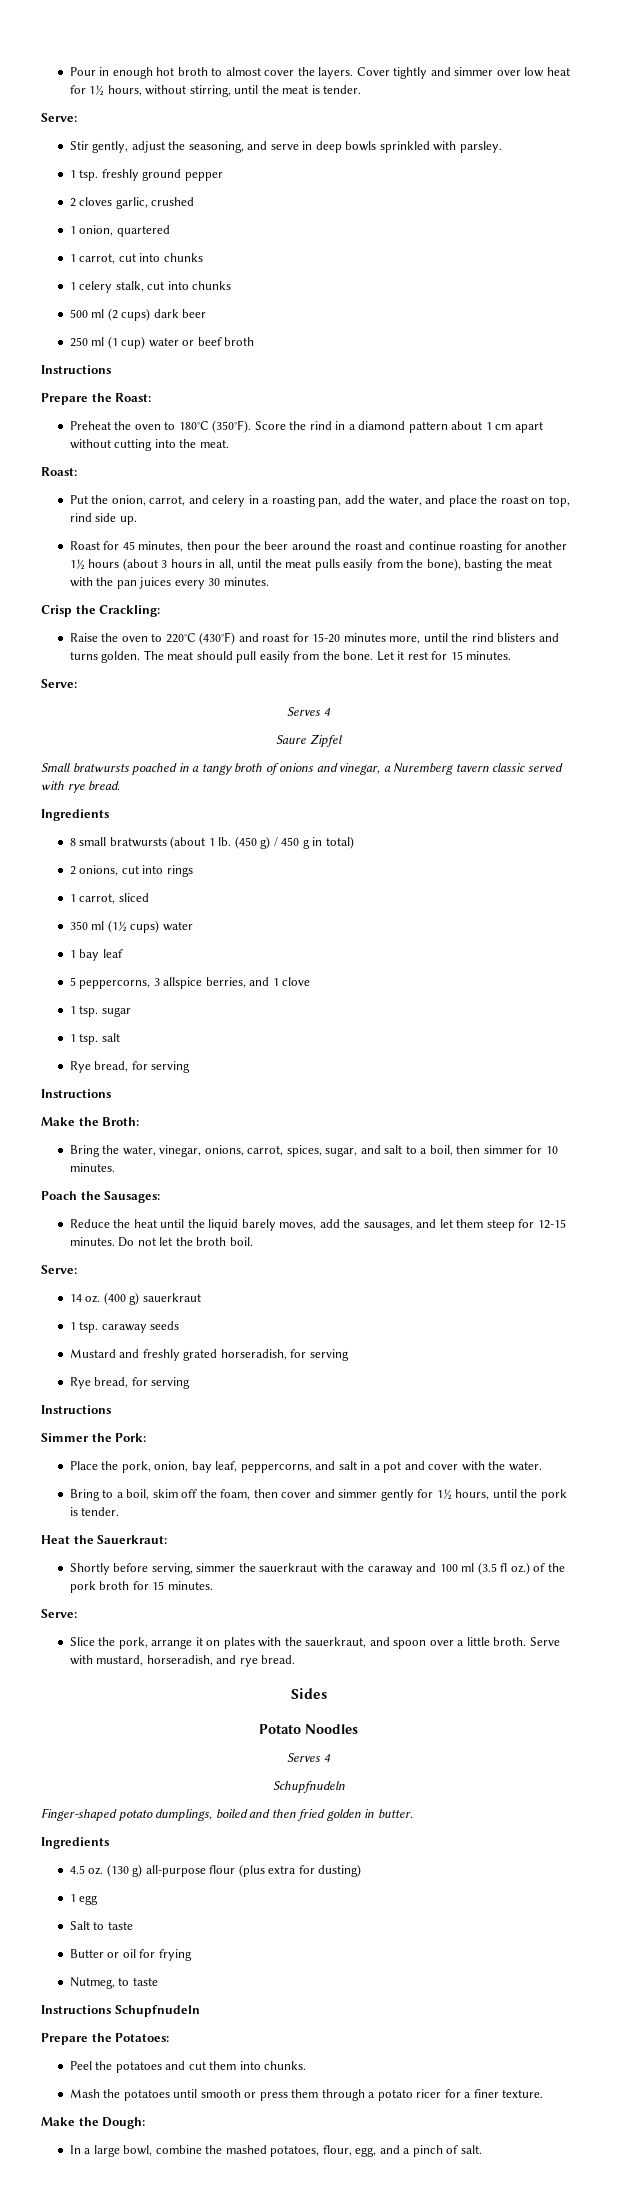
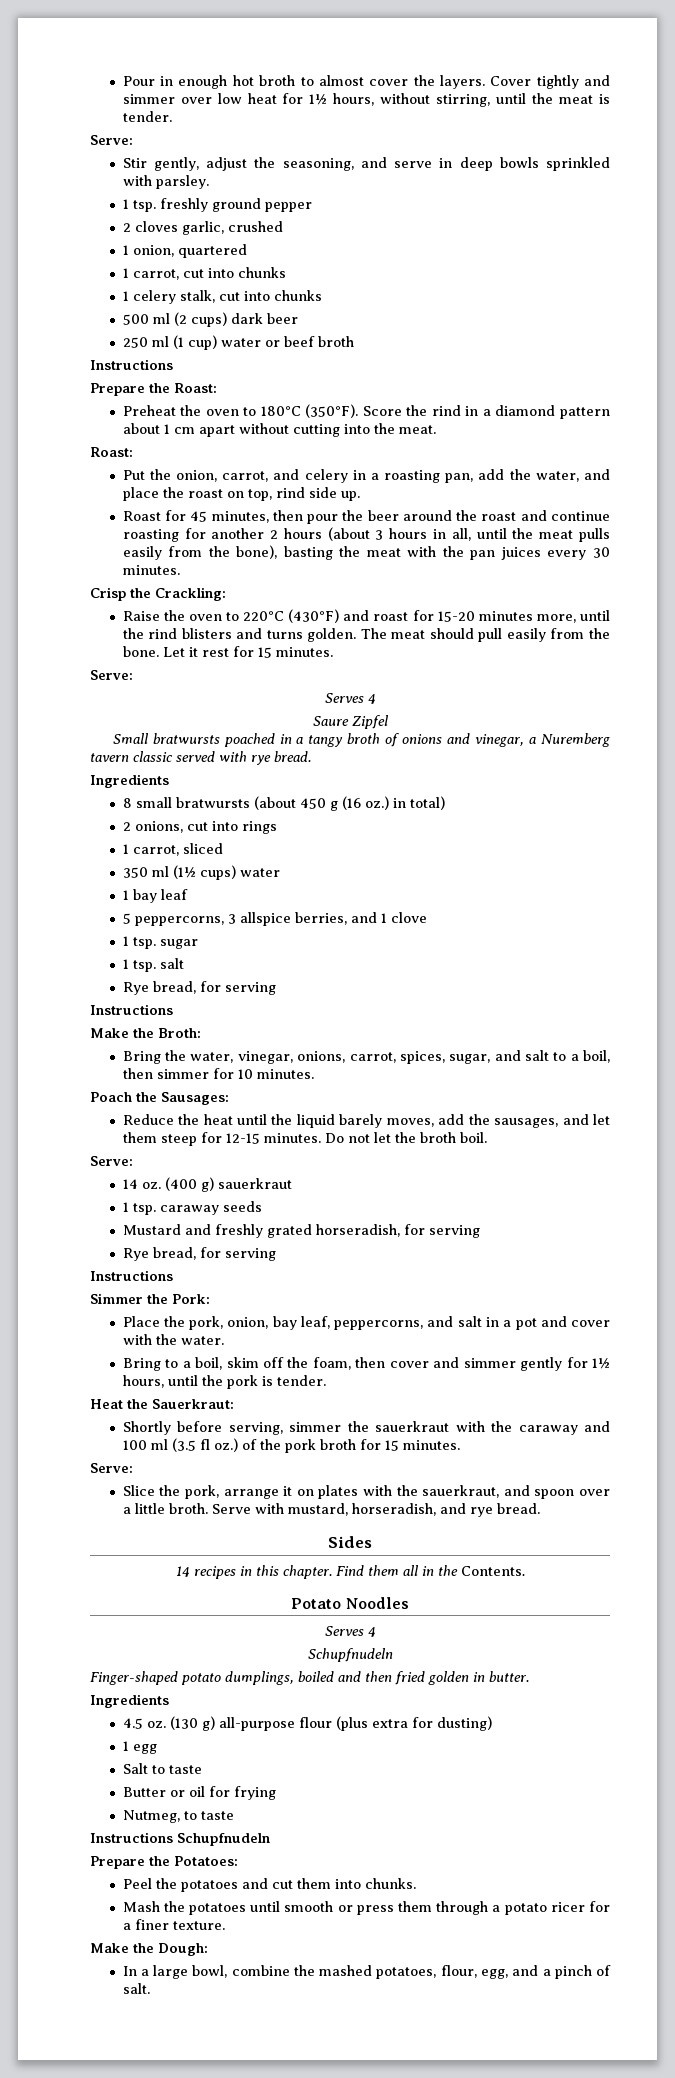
[69,559,85,569] 1½ -> [270,530,279,539] 2
[208,836,310,849] 1 lb. (450 g) / 450 g -> [299,796,389,811] 450 g (16 oz.)
(327, 1693) none -> [175,1565,525,1579] // 14 recipes in this chapter. Find them all in the Contents.

